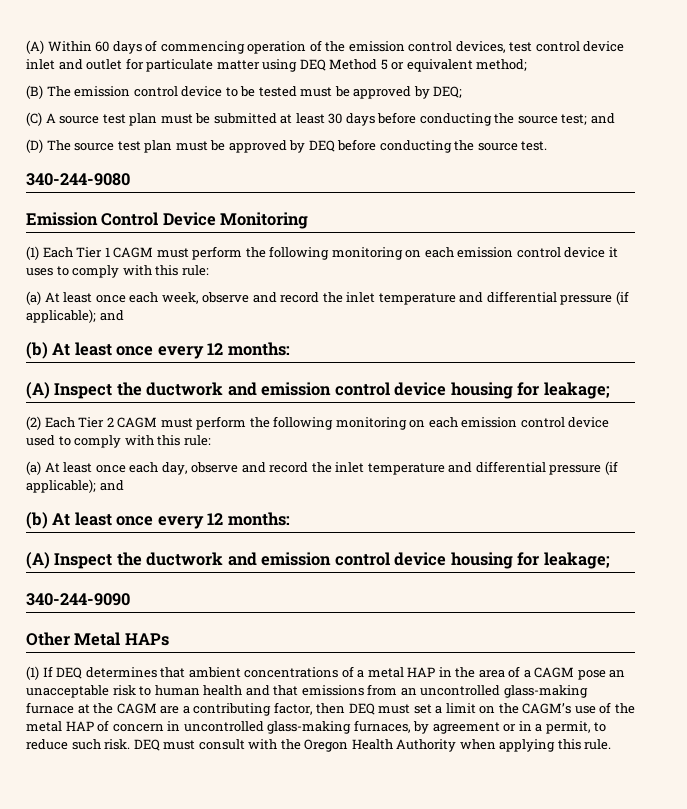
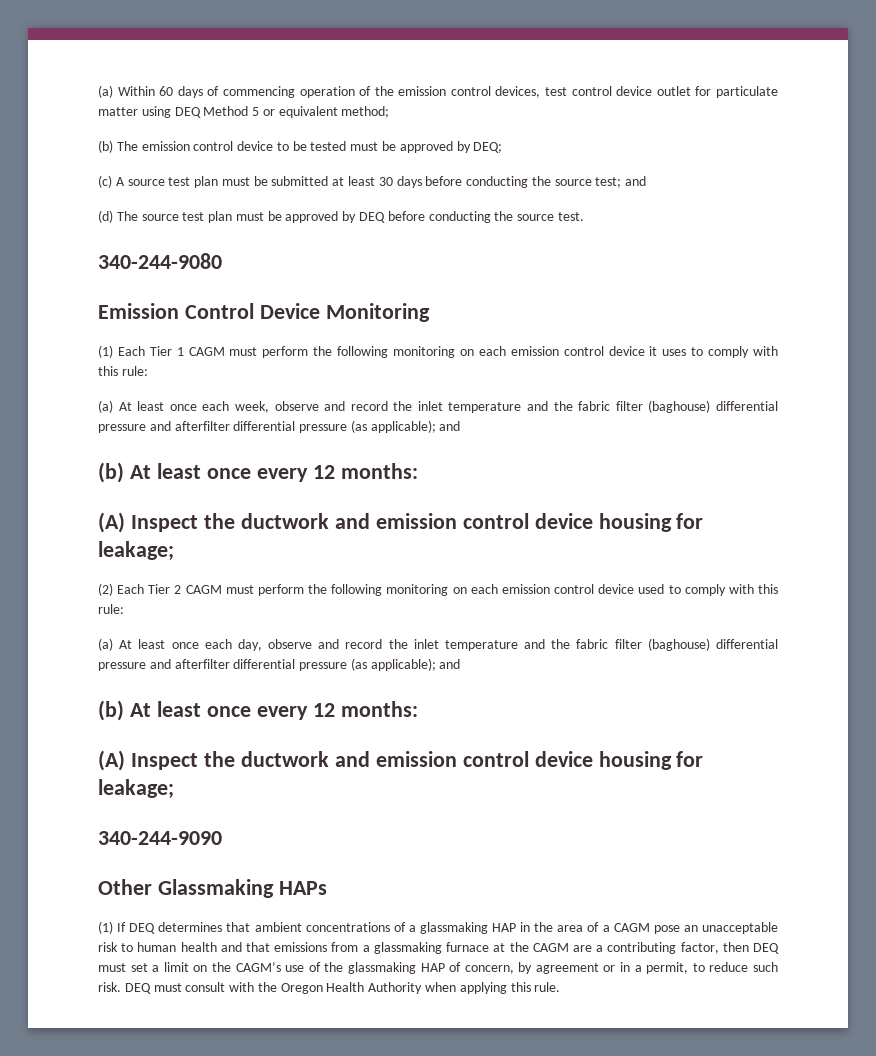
[26,40,44,54] (A) -> [98,85,113,98] (a)
[26,59,83,70] inlet and -> (653, 91) none
[26,85,43,99] (B) -> [98,140,113,153] (b)
[26,112,42,126] (C) -> [98,175,112,188] (c)
[26,139,43,153] (D) -> [98,210,113,223] (d)
[486,291,629,305] differential pressure (if -> [553,400,778,413] [98,420,367,433] the fabric filter (baghouse) differential pressure and afterfilter differential pressure (as
[475,461,618,475] differential pressure (if -> [551,638,778,651] [98,658,367,671] the fabric filter (baghouse) differential pressure and afterfilter differential pressure (as
[74,632,121,646] Metal -> [157,879,274,898] Glassmaking
[367,667,404,678] metal -> [419,922,488,934] glassmaking
[400,685,588,698] an uncontrolled glass-making -> [362,942,442,954] a glassmaking
[26,721,62,732] metal -> [347,962,416,974] glassmaking
[112,720,411,734] concern in uncontrolled glass-making furnaces, -> [464,965,514,974] concern,

